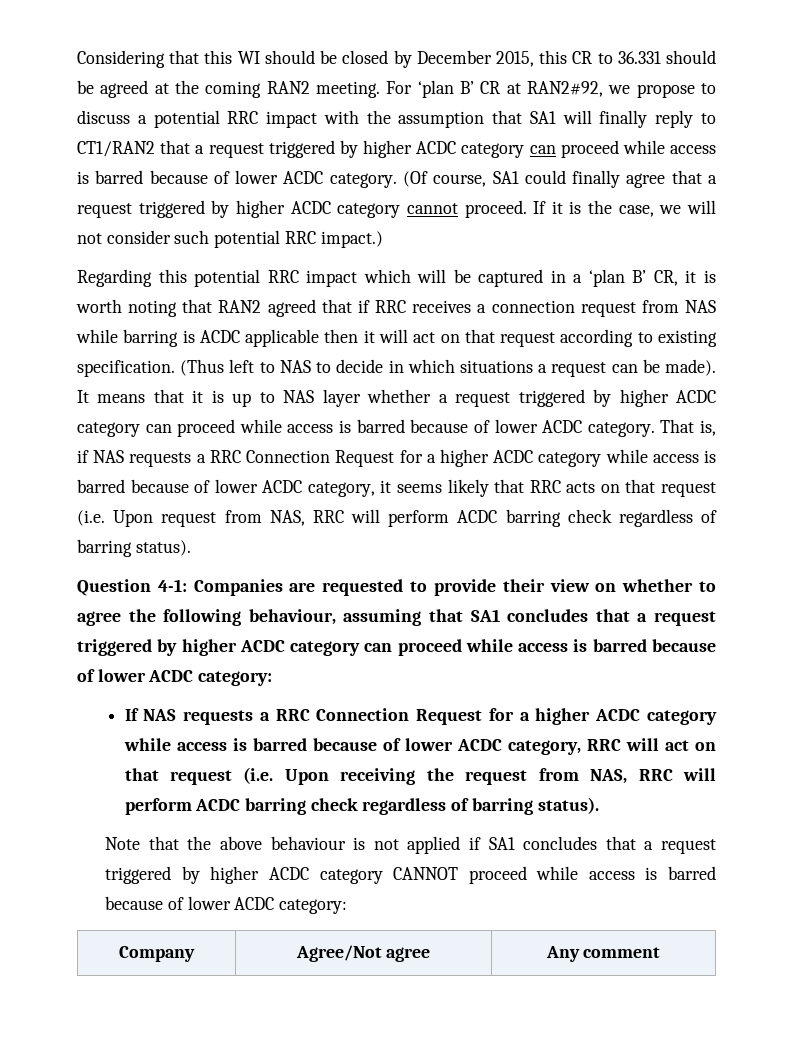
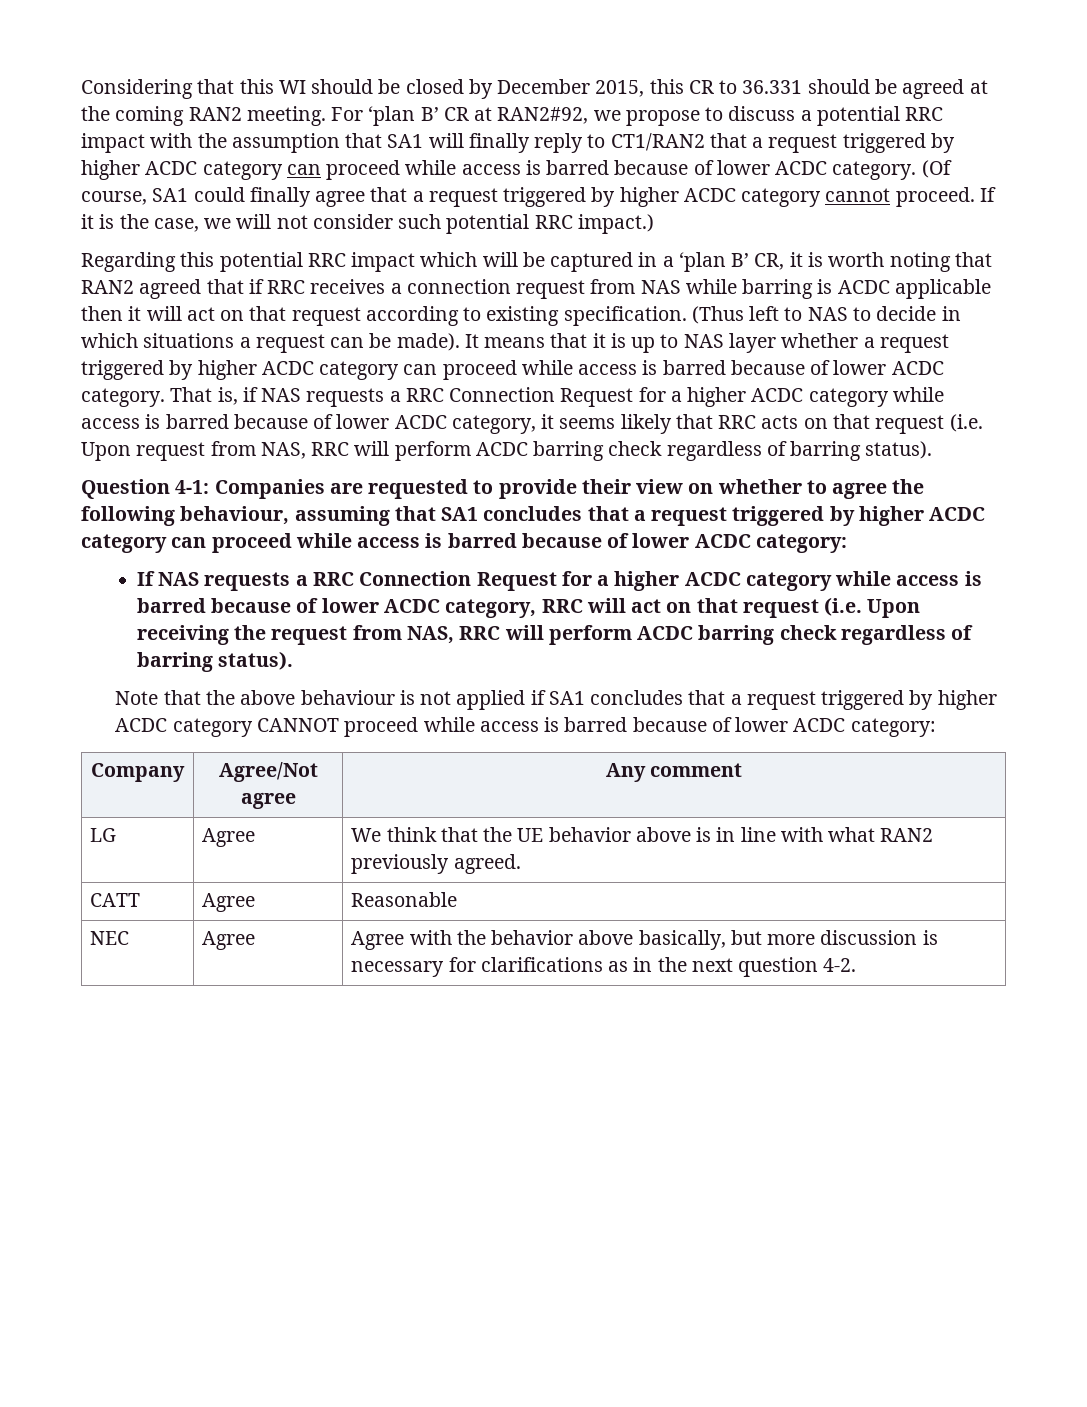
(661, 952) none -> [90,828,117,842] [202,828,256,847] [351,827,934,842] [351,854,521,874] [90,893,141,907] [202,893,256,912] [351,892,458,907] [90,931,130,945] [202,931,256,950] [351,930,938,950] [351,957,857,977] // LG | Agree | We think that the UE behavior above is in line with what RAN2 previously agreed. // CATT | Agree | Reasonable // NEC | Agree | Agree with the behavior above basically, but more discussion is necessary for clarifications as in the next question 4-2.

